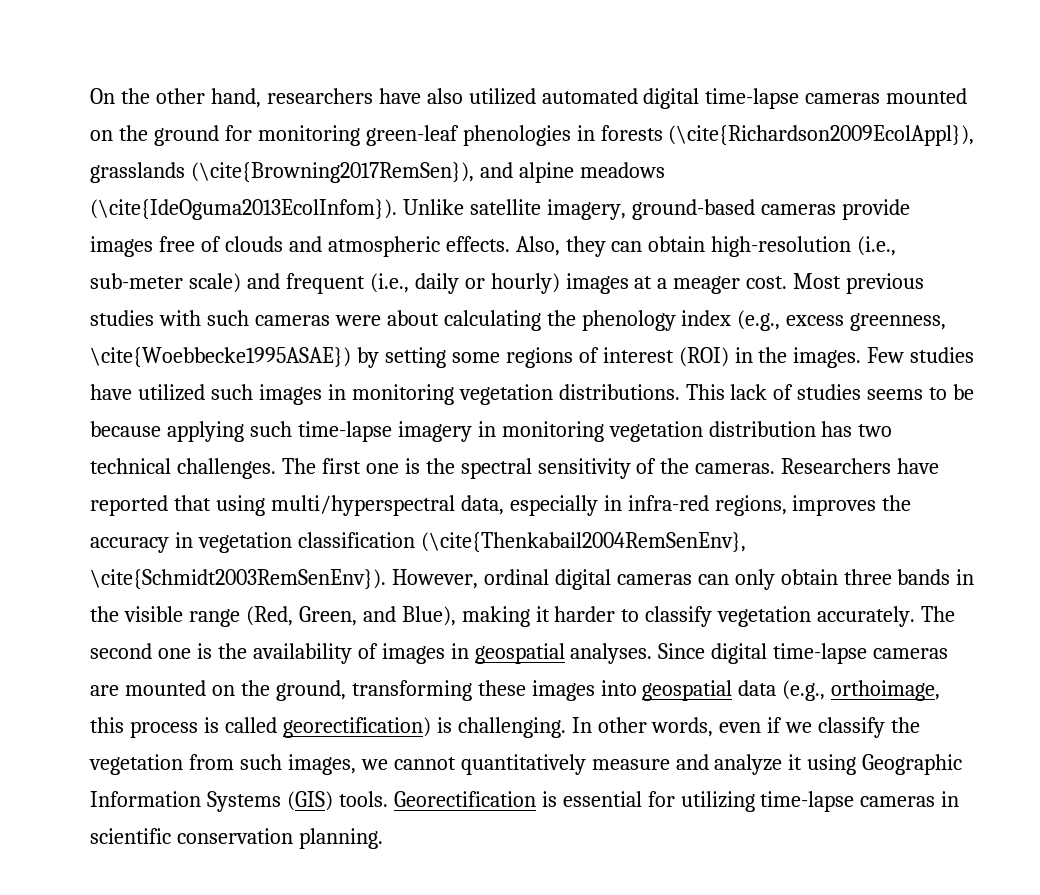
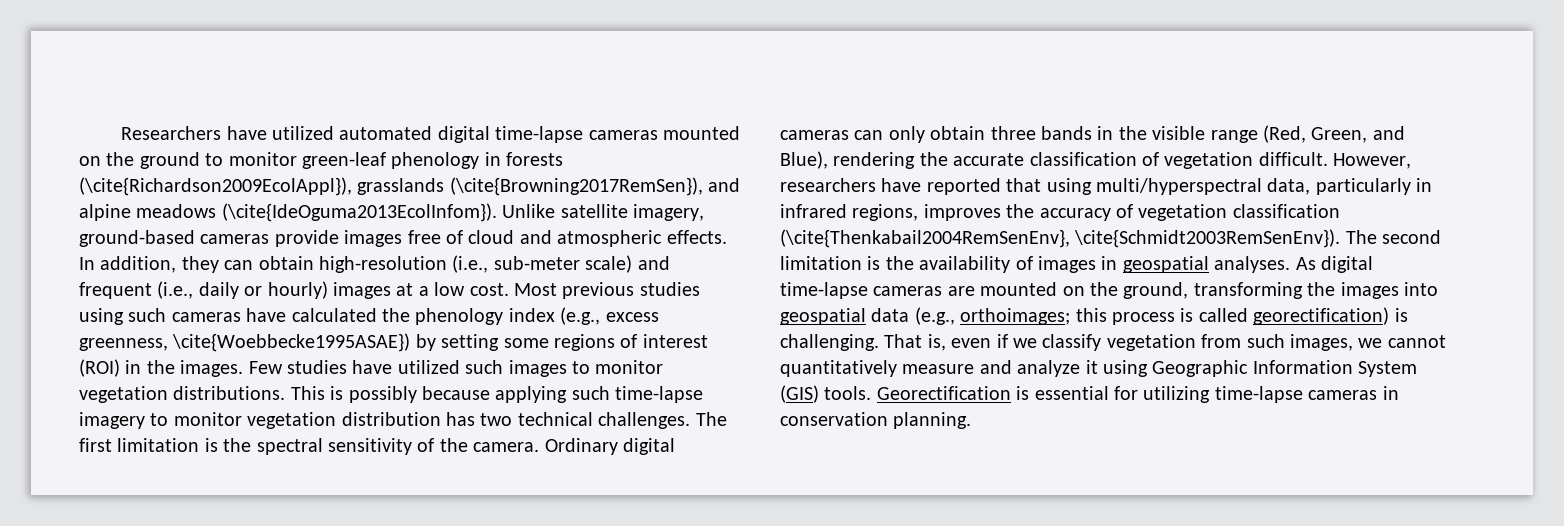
[90,88,463,108] On the other hand, researchers have also -> [121,126,267,140] Researchers have
[224,125,571,146] for monitoring green-leaf phenologies -> [205,152,480,169] to monitor green-leaf phenology
[224,236,283,252] clouds -> [468,230,515,244] cloud
[515,236,560,256] Also, -> [79,256,177,273] In addition,
[673,276,741,294] meager -> [434,282,466,296] low
[158,310,201,326] with -> [79,308,124,325] using
[334,310,541,331] were about calculating -> [246,308,377,322] have calculated
[327,384,454,405] in monitoring -> [571,360,664,374] to monitor
[730,384,975,400] lack of studies seems to be -> [330,386,417,403] is possibly
[477,421,604,442] in monitoring -> [150,412,242,426] to monitor
[365,463,399,474] one -> [117,438,200,452] limitation
[695,458,940,474] [90,495,912,516] [90,532,746,553] [90,569,549,590] cameras. Researchers have reported that using multi/hyperspectral data, especially in infra-red regions, improves the accuracy in vegetation classification (\cite{Thenkabail2004RemSenEnv}, \cite{Schmidt2003RemSenEnv}). However, ordinal -> [473,438,618,455] camera. Ordinary
[461,606,916,627] making it harder to classify vegetation accurately. -> [833,152,1412,169] [780,178,1433,195] [780,204,1340,221] [780,229,1341,248] rendering the accurate classification of vegetation difficult. However, researchers have reported that using multi/hyperspectral data, particularly in infrared regions, improves the accuracy of vegetation classification (\cite{Thenkabail2004RemSenEnv}, \cite{Schmidt2003RemSenEnv}).
[157,648,191,659] one -> [780,256,862,270] limitation
[658,643,706,659] Since -> [1295,257,1316,270] As
[477,680,526,696] these -> [1307,282,1336,296] the
[831,680,941,701] orthoimage, -> [960,308,1071,325] orthoimages;
[571,717,714,737] In other words, -> [884,334,946,351] That is,
[891,717,921,733] the -> (1102, 342) none
[206,791,281,812] Systems -> [1358,361,1418,377] System
[90,828,171,844] scientific -> (1399, 393) none

